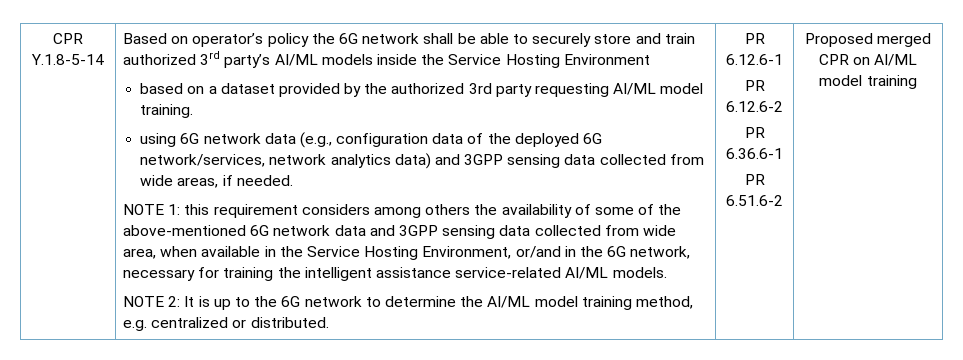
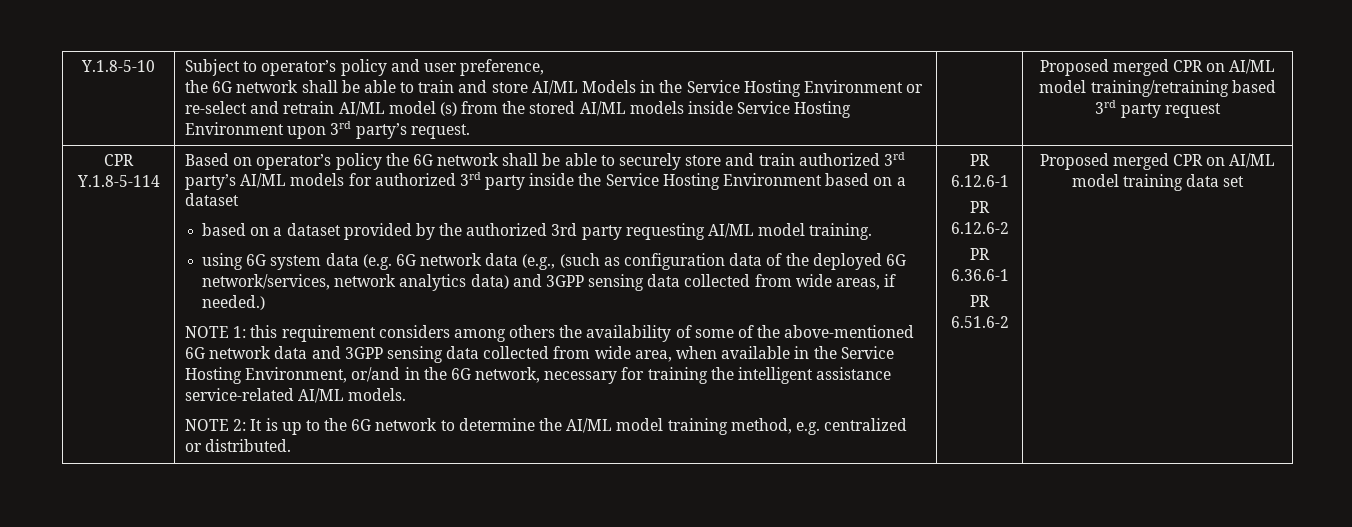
[53,33,83,44] [31,54,104,65] CPR Y.1.8-5-14 -> [81,60,155,72] [184,59,545,76] [184,80,924,97] [184,101,852,118] [184,121,470,139] [1039,59,1276,76] [1039,80,1276,97] [1095,100,1221,118] [104,154,134,166] [76,175,160,187] Y.1.8-5-10 | Subject to operator’s policy and user preference, // the 6G network shall be able to train and store AI/ML Models in the Service Hosting Environment or re-select and retrain AI/ML model (s) from the stored AI/ML models inside Service Hosting Environment upon 3rd party’s request. | | Proposed merged CPR on AI/ML model training/retraining based 3rd party request // CPR Y.1.8-5-114
(373, 59) none -> [348,172,526,190] for authorized 3rd party
(650, 59) none -> [825,173,906,186] [184,193,239,206] based on a dataset
(200, 138) none -> [270,253,416,270] system data (e.g. 6G
(332, 140) none -> [559,253,620,268] (such as
[236,175,293,186] needed. -> [201,295,265,310] needed.)
(917, 82) none -> [1186,174,1245,187] data set

